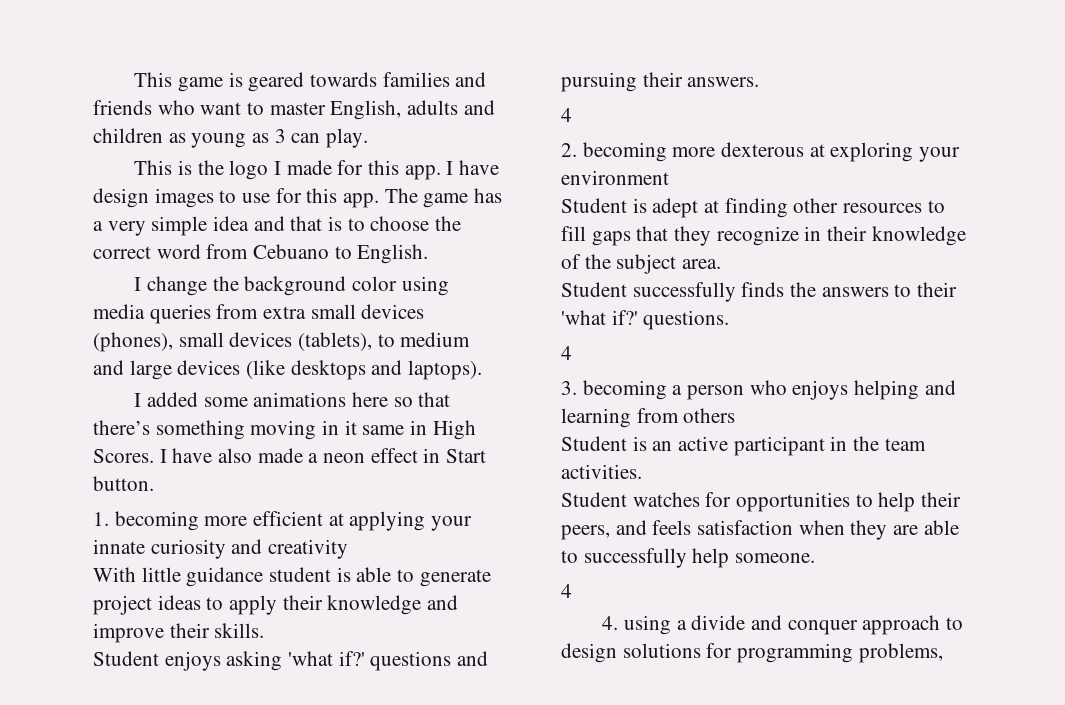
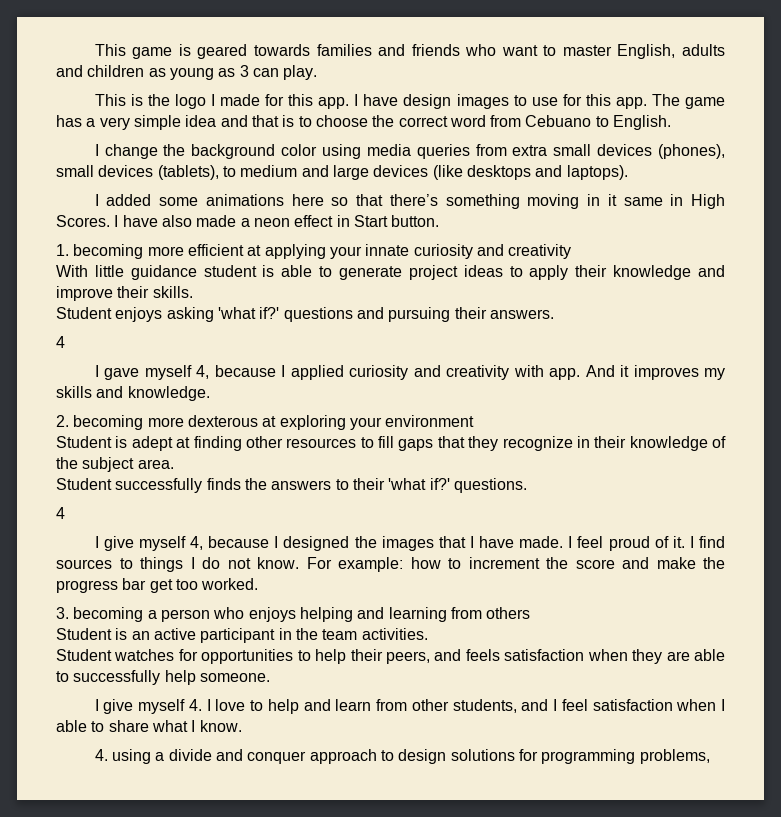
(572, 115) none -> [94,365,725,380] [56,386,210,401] // I gave myself 4, because I applied curiosity and creativity with app. And it improves my skills and knowledge.
(572, 353) none -> [94,536,725,551] [56,557,725,572] [56,578,259,593] // I give myself 4, because I designed the images that I have made. I feel proud of it. I find sources to things I do not know. For example: how to increment the score and make the progress bar get too worked.
[561,584,572,598] 4 -> [94,699,725,714] [56,720,242,732] I give myself 4. I love to help and learn from other students, and I feel satisfaction when I able to share what I know.

